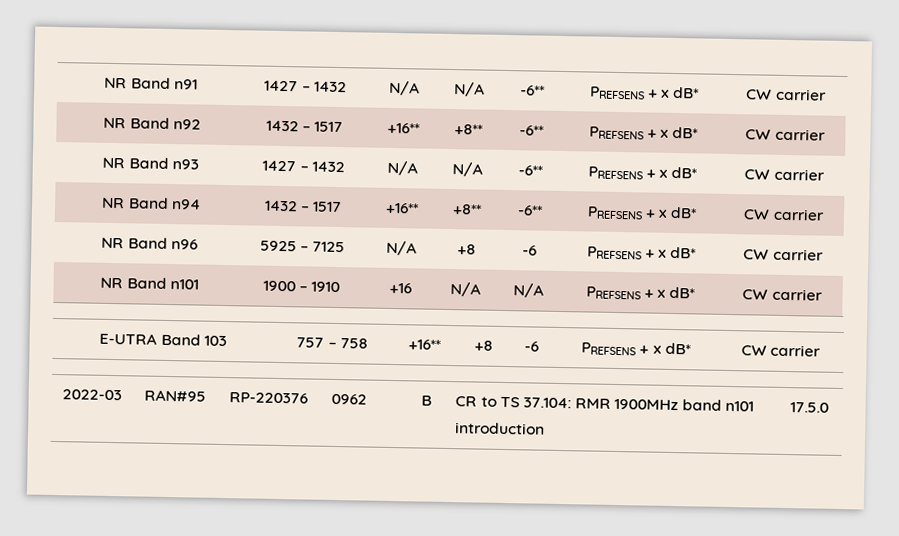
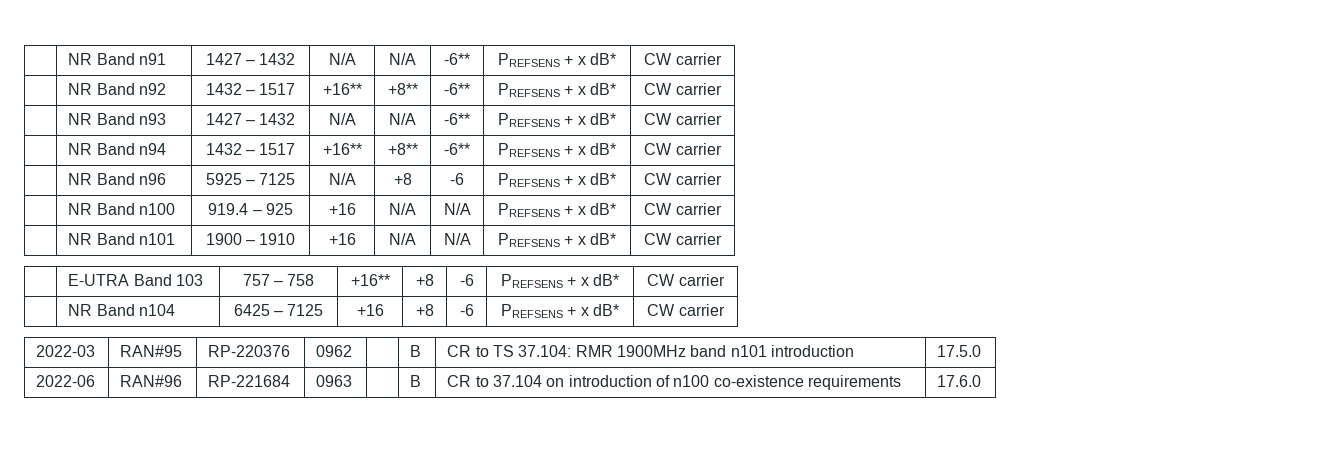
(824, 254) none -> [68,203,176,215] [208,203,293,215] [328,203,356,215] [389,203,416,215] [443,203,471,215] [498,203,616,217] [644,203,722,215] // | NR Band n100 | 919.4 – 925 | +16 | N/A | N/A | PREFSENS + x dB* | CW carrier
(822, 350) none -> [68,304,176,316] [233,304,324,316] [356,304,384,316] [415,304,434,316] [459,304,474,316] [501,304,619,318] [647,304,725,316] // | NR Band n104 | 6425 – 7125 | +16 | +8 | -6 | PREFSENS + x dB* | CW carrier
(830, 407) none -> [36,375,96,387] [120,375,183,387] [208,375,291,387] [316,375,353,387] [410,375,422,387] [447,375,901,390] [937,375,982,387] // 2022-06 | RAN#96 | RP-221684 | 0963 | | B | CR to 37.104 on introduction of n100 co-existence requirements | 17.6.0

